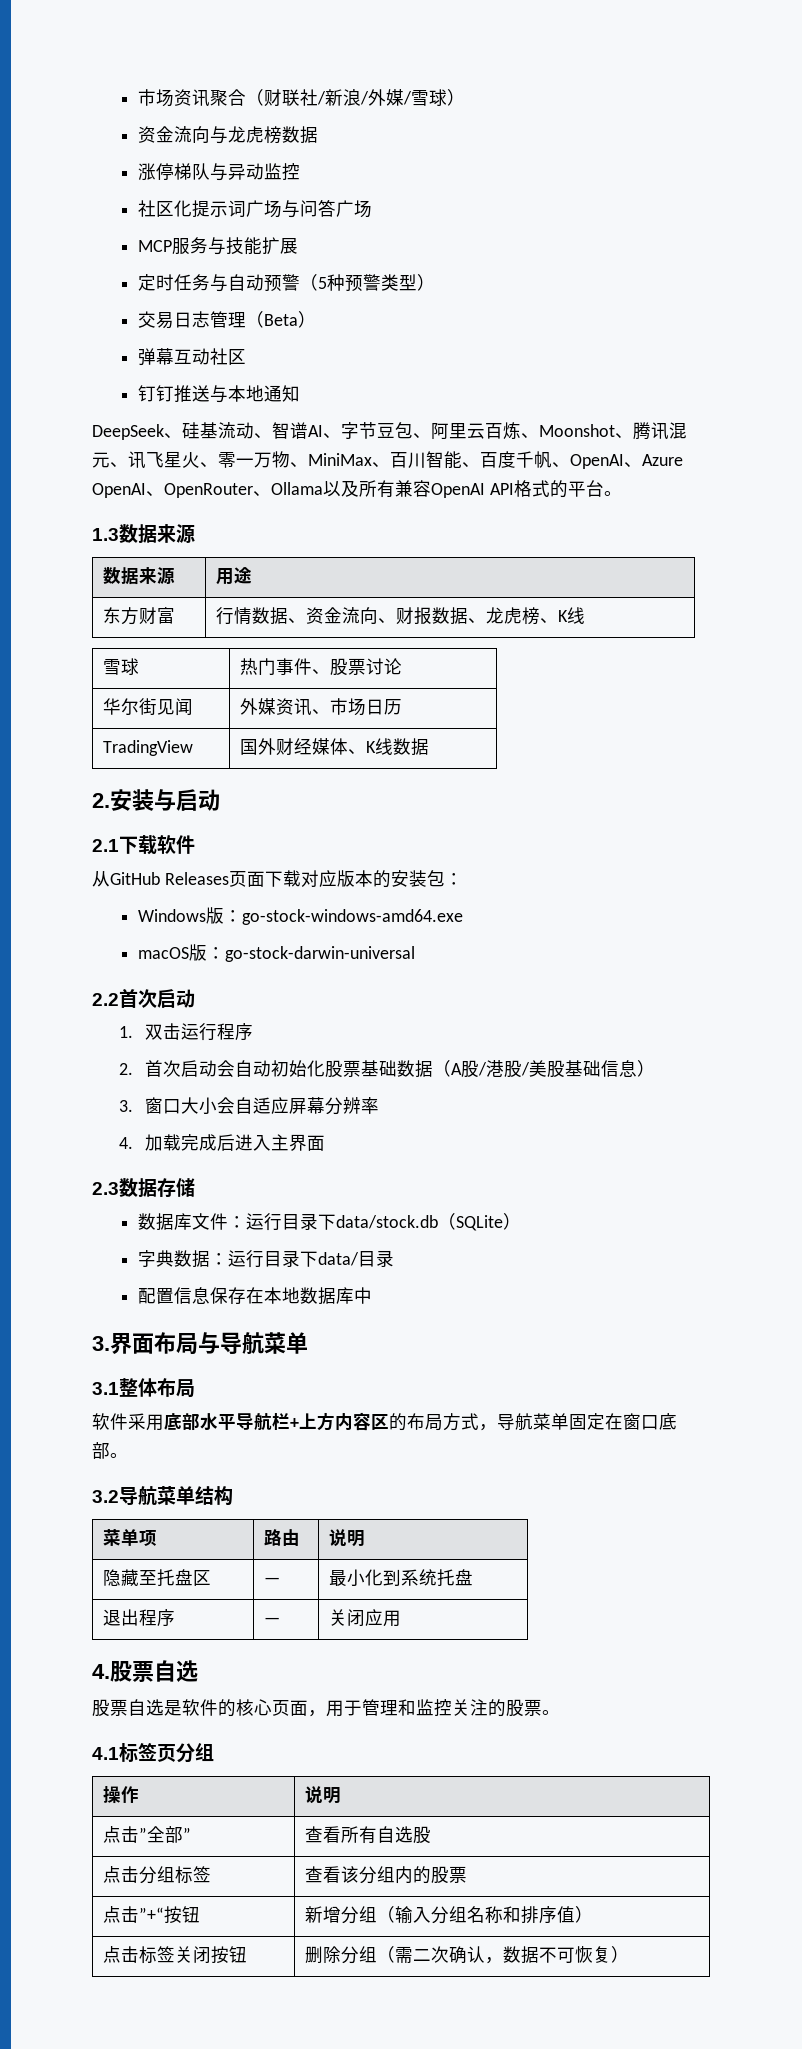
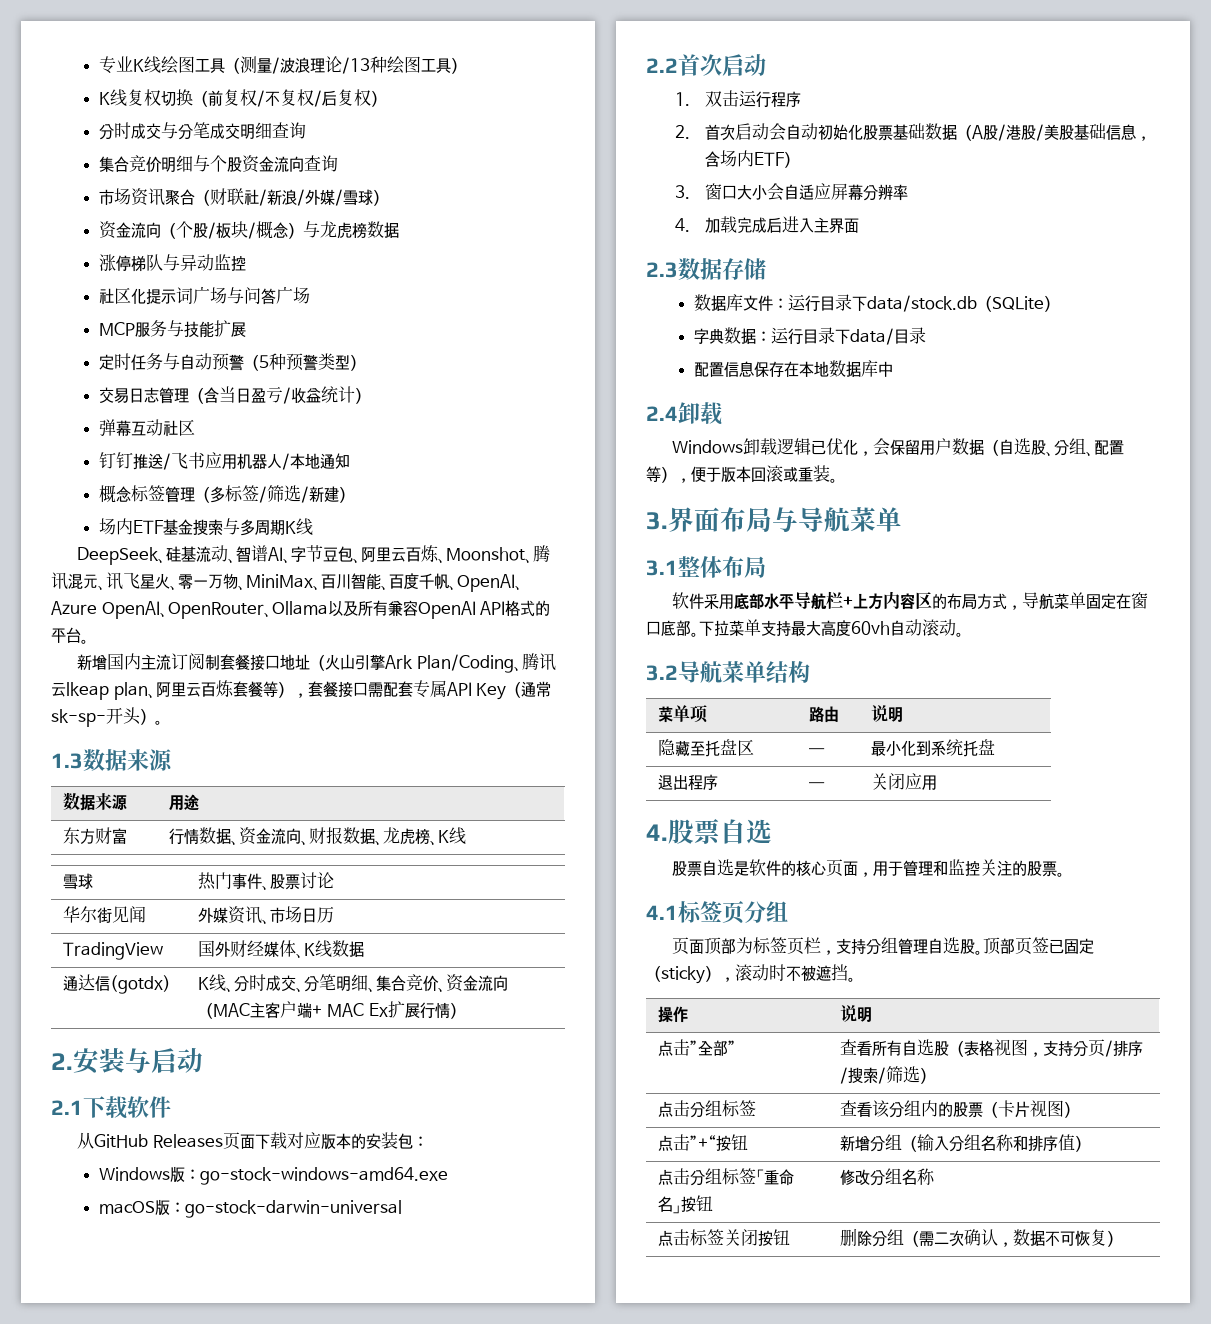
(137, 97) none -> [99,56,467,74] [99,89,387,107] [99,122,307,140] [99,155,339,173] 专业K线绘图工具（测量/波浪理论/13种绘图工具） // K线复权切换（前复权/不复权/后复权） // 分时成交与分笔成交明细查询 // 集合竞价明细与个股资金流向查询 //
(210, 134) none -> [161,221,304,239] （个股/板块/概念）
[263,314,298,326] Beta -> [204,386,356,404] 含当日盈亏/收益统计
[209,385,300,403] 与本地通知 -> [163,452,351,470] [99,485,355,503] [99,518,314,536] /飞书应用机器人/本地通知 // 概念标签管理（多标签/筛选/新建） // 场内ETF基金搜索与多周期K线
(622, 493) none -> [77,653,556,673] [51,680,552,700] [51,707,163,727] // 新增国内主流订阅制套餐接口地址（火山引擎Ark Plan/Coding、腾讯云lkeap plan、阿里云百炼套餐等），套餐接口需配套专属API Key（通常sk-sp-开头）。
(429, 747) none -> [63,974,172,994] [198,974,509,993] [198,1001,465,1019] // 通达信(gotdx) | K线、分时成交、分笔明细、集合竞价、资金流向（MAC主客户端+ MAC Ex扩展行情）
(638, 1068) none -> [1135,136,1151,141] [704,150,785,167] ，含场内ETF
(372, 1295) none -> [646,402,723,425] [672,438,1125,457] [646,465,838,483] // 2.4卸载 // Windows卸载逻辑已优化，会保留用户数据（自选股、分组、配置等），便于版本回滚或重装。
(128, 1455) none -> [699,619,964,637] 下拉菜单支持最大高度60vh自动滚动。
(214, 1752) none -> [672,937,1095,955] [646,964,856,984] // 页面顶部为标签页栏，支持分组管理自选股。顶部页签已固定（sticky），滚动时不被遮挡。
(431, 1835) none -> [949,1039,1144,1057] [840,1066,936,1084] （表格视图，支持分页/排序/搜索/筛选）
(467, 1874) none -> [983,1100,1080,1118] （卡片视图）
(593, 1914) none -> [658,1168,795,1186] [658,1195,714,1214] [840,1168,936,1186] // 点击分组标签「重命名」按钮 | 修改分组名称

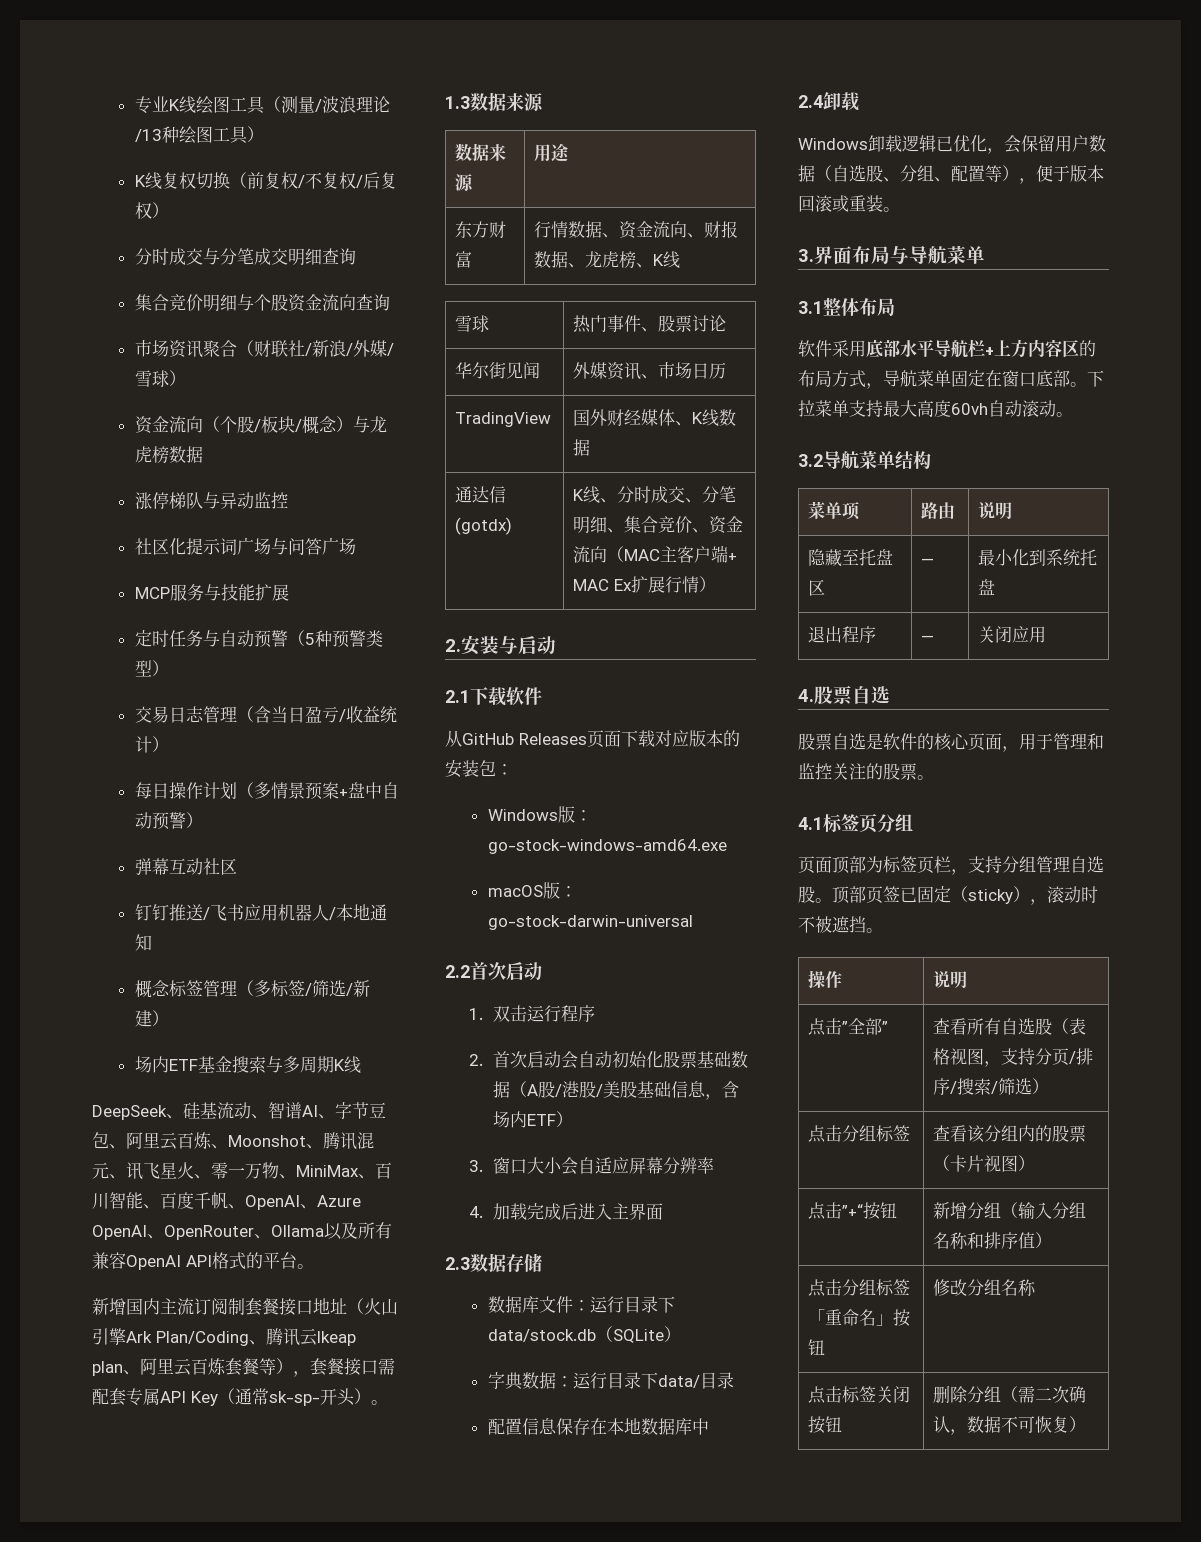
(371, 395) none -> [134,782,399,800] [134,812,203,830] // 每日操作计划（多情景预案+盘中自动预警）

